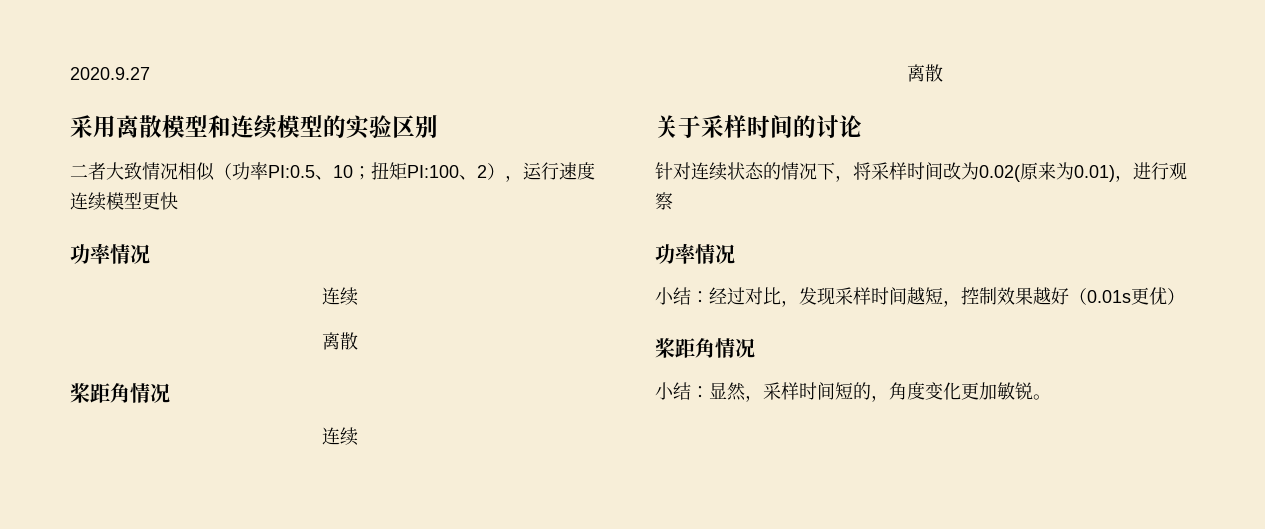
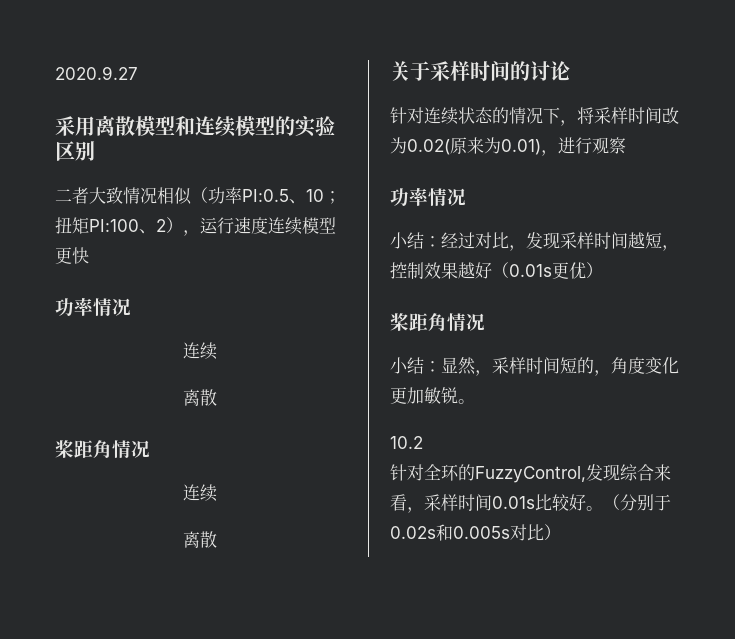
(1051, 397) none -> [390,436,423,449] [390,464,671,483] [390,494,671,513] [390,524,561,541] // 10.2 // 针对全环的FuzzyControl,发现综合来看，采样时间0.01s比较好。（分别于0.02s和0.005s对比）

